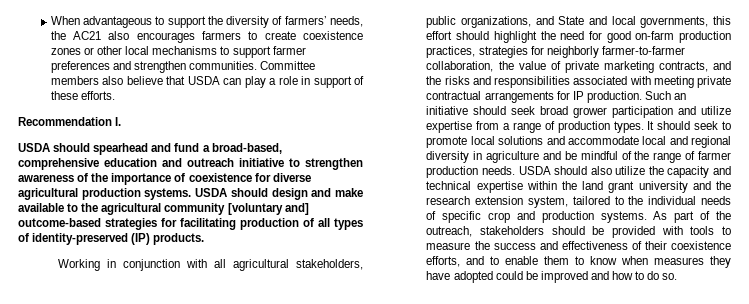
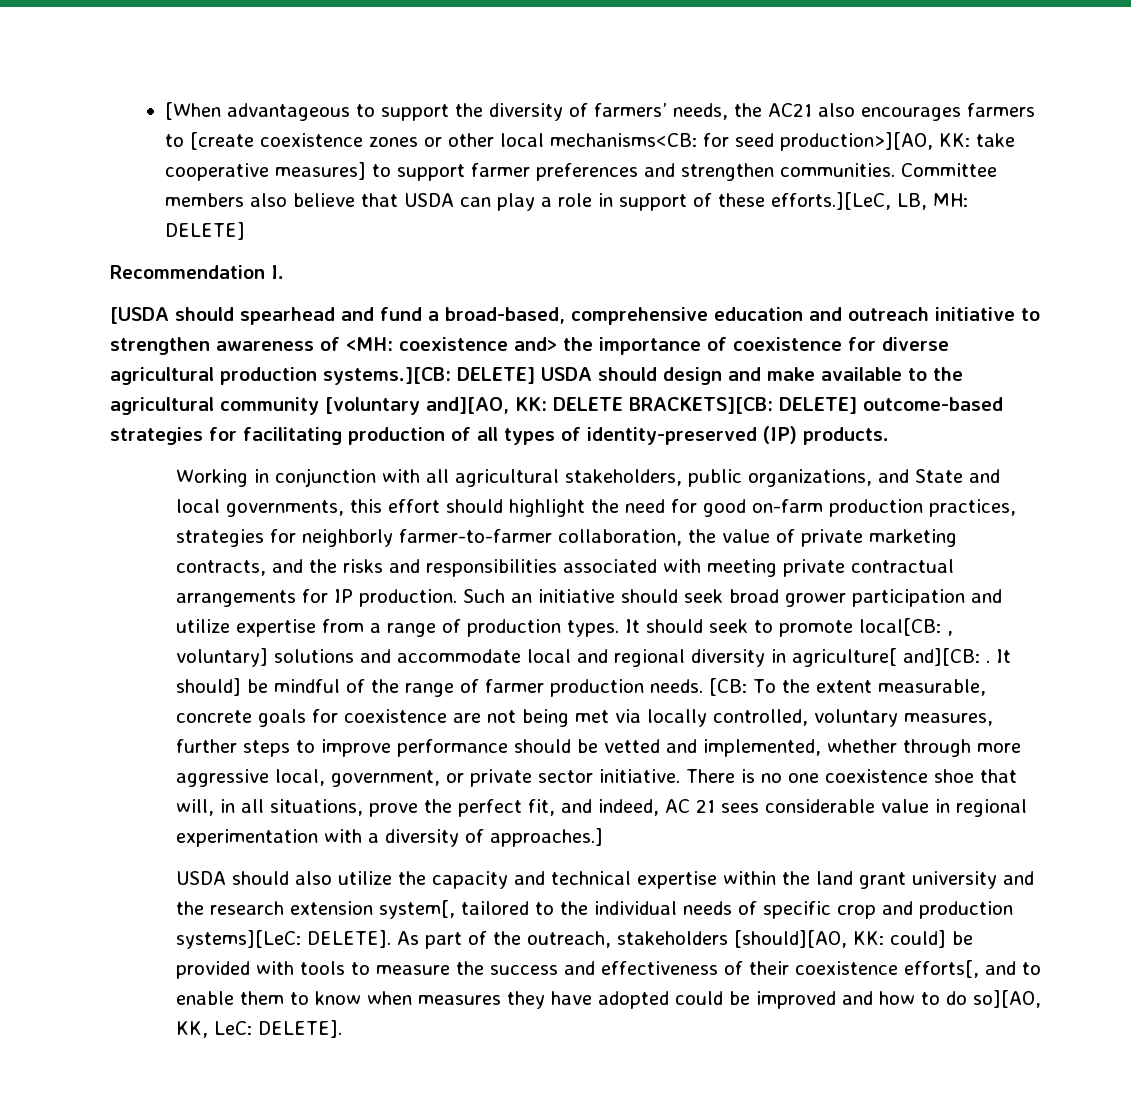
[50,16,80,25] When -> [165,102,222,120] [When
[264,31,296,40] create -> [190,132,255,150] [create
[152,46,218,55] mechanisms -> [550,132,1016,151] [165,162,367,181] mechanisms<CB: for seed production>][AO, KK: take cooperative measures]
[80,91,115,100] efforts. -> [771,192,969,210] [165,222,246,240] efforts.][LeC, LB, MH: DELETE]
[18,143,50,152] USDA -> [110,307,169,324] [USDA
(89, 177) none -> [346,337,557,351] <MH: coexistence and>
[144,188,192,200] systems. -> [323,367,535,385] systems.][CB: DELETE]
[284,203,309,215] and] -> [426,397,857,414] and][AO, KK: DELETE BRACKETS][CB: DELETE]
[470,136,495,145] local -> [858,618,953,636] [175,648,268,667] local[CB: , voluntary]
[486,151,562,163] agriculture and -> [791,648,1011,667] [175,678,241,696] agriculture[ and][CB: . It should]
(516, 170) none -> [708,678,986,696] [175,709,993,727] [175,739,1021,757] [175,769,1017,787] [175,799,1027,817] [175,828,603,847] [CB: To the extent measurable, concrete goals for coexistence are not being met via locally controlled, voluntary measures, further steps to improve performance should be vetted and implemented, whether through more aggressive local, government, or private sector initiative. There is no one coexistence shoe that will, in all situations, prove the perfect fit, and indeed, AC 21 sees considerable value in regional experimentation with a diversity of approaches.] //
[528,196,569,208] system, -> [378,900,455,919] system[,
[600,211,647,223] systems. -> [175,930,391,949] systems][LeC: DELETE].
[551,226,585,235] should -> [733,930,946,948] [should][AO, KK: could]
[426,256,461,267] efforts, -> [903,960,979,978] efforts[,
[662,273,678,280] so. -> [972,990,1041,1008] [175,1020,342,1038] so][AO, KK, LeC: DELETE].

